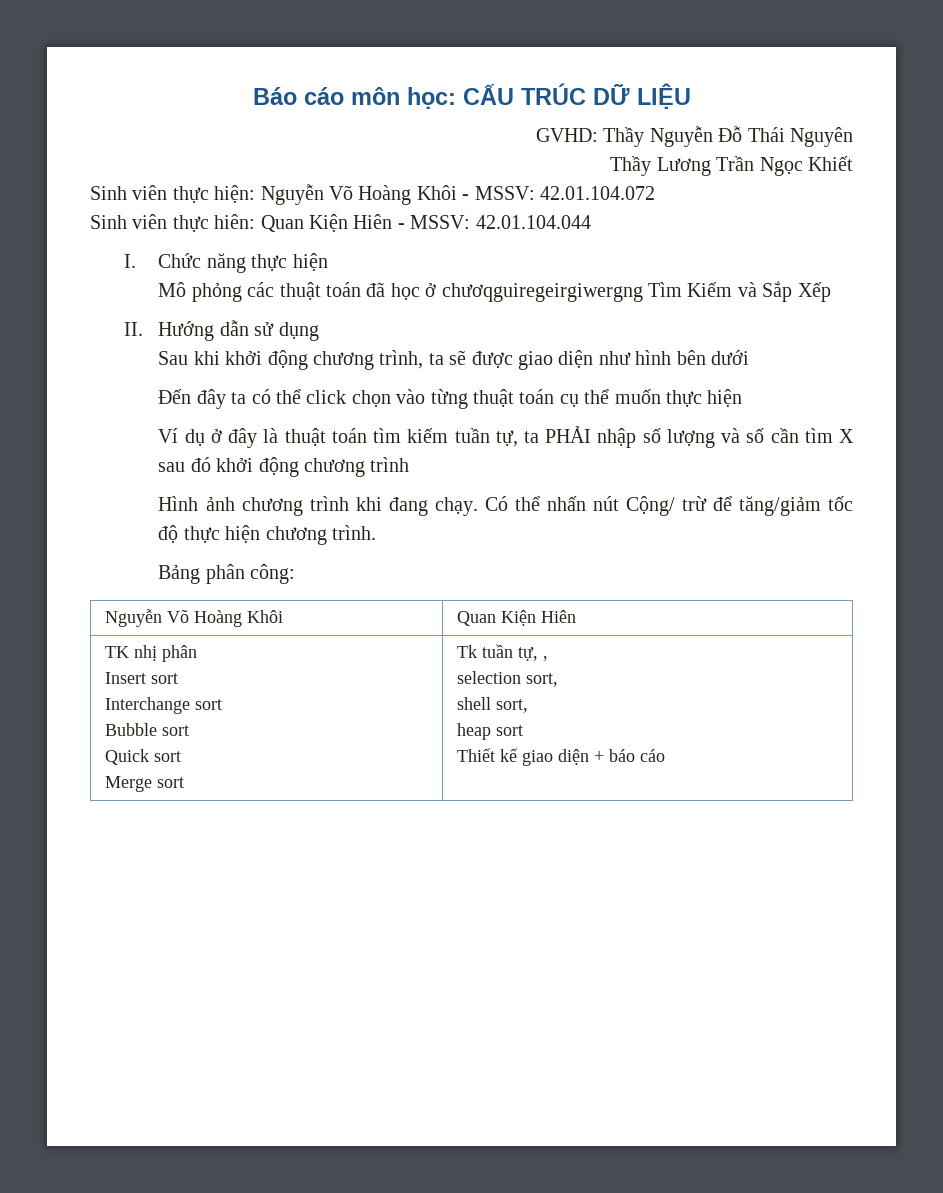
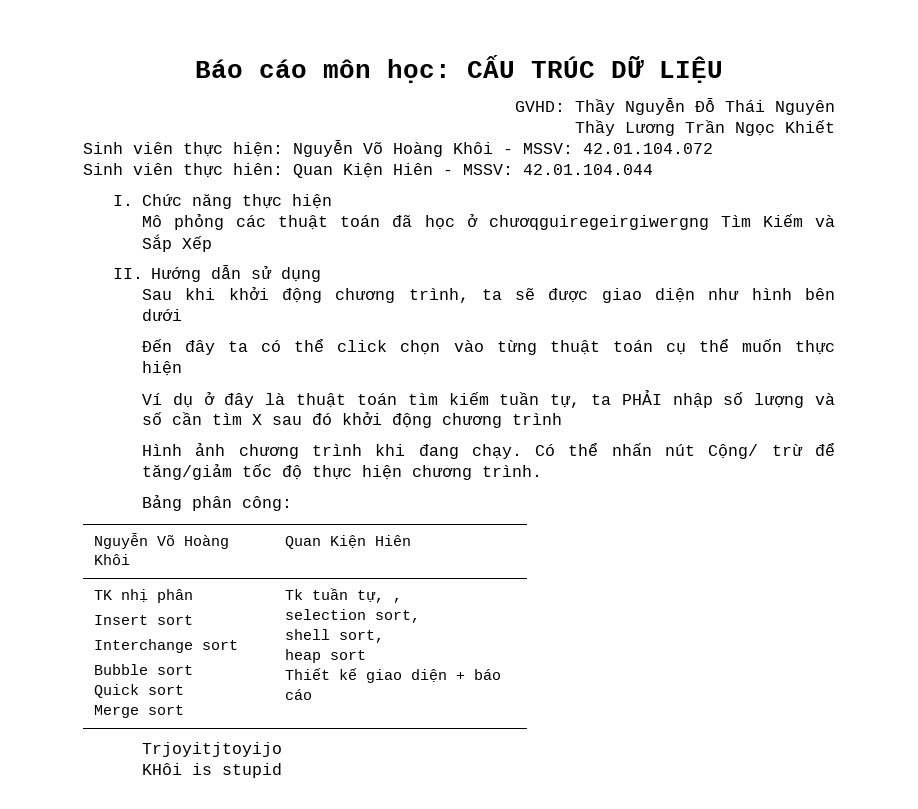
(665, 755) none -> [141,742,282,757] [141,763,282,778] // Trjoyitjtoyijo // KHôi is stupid

